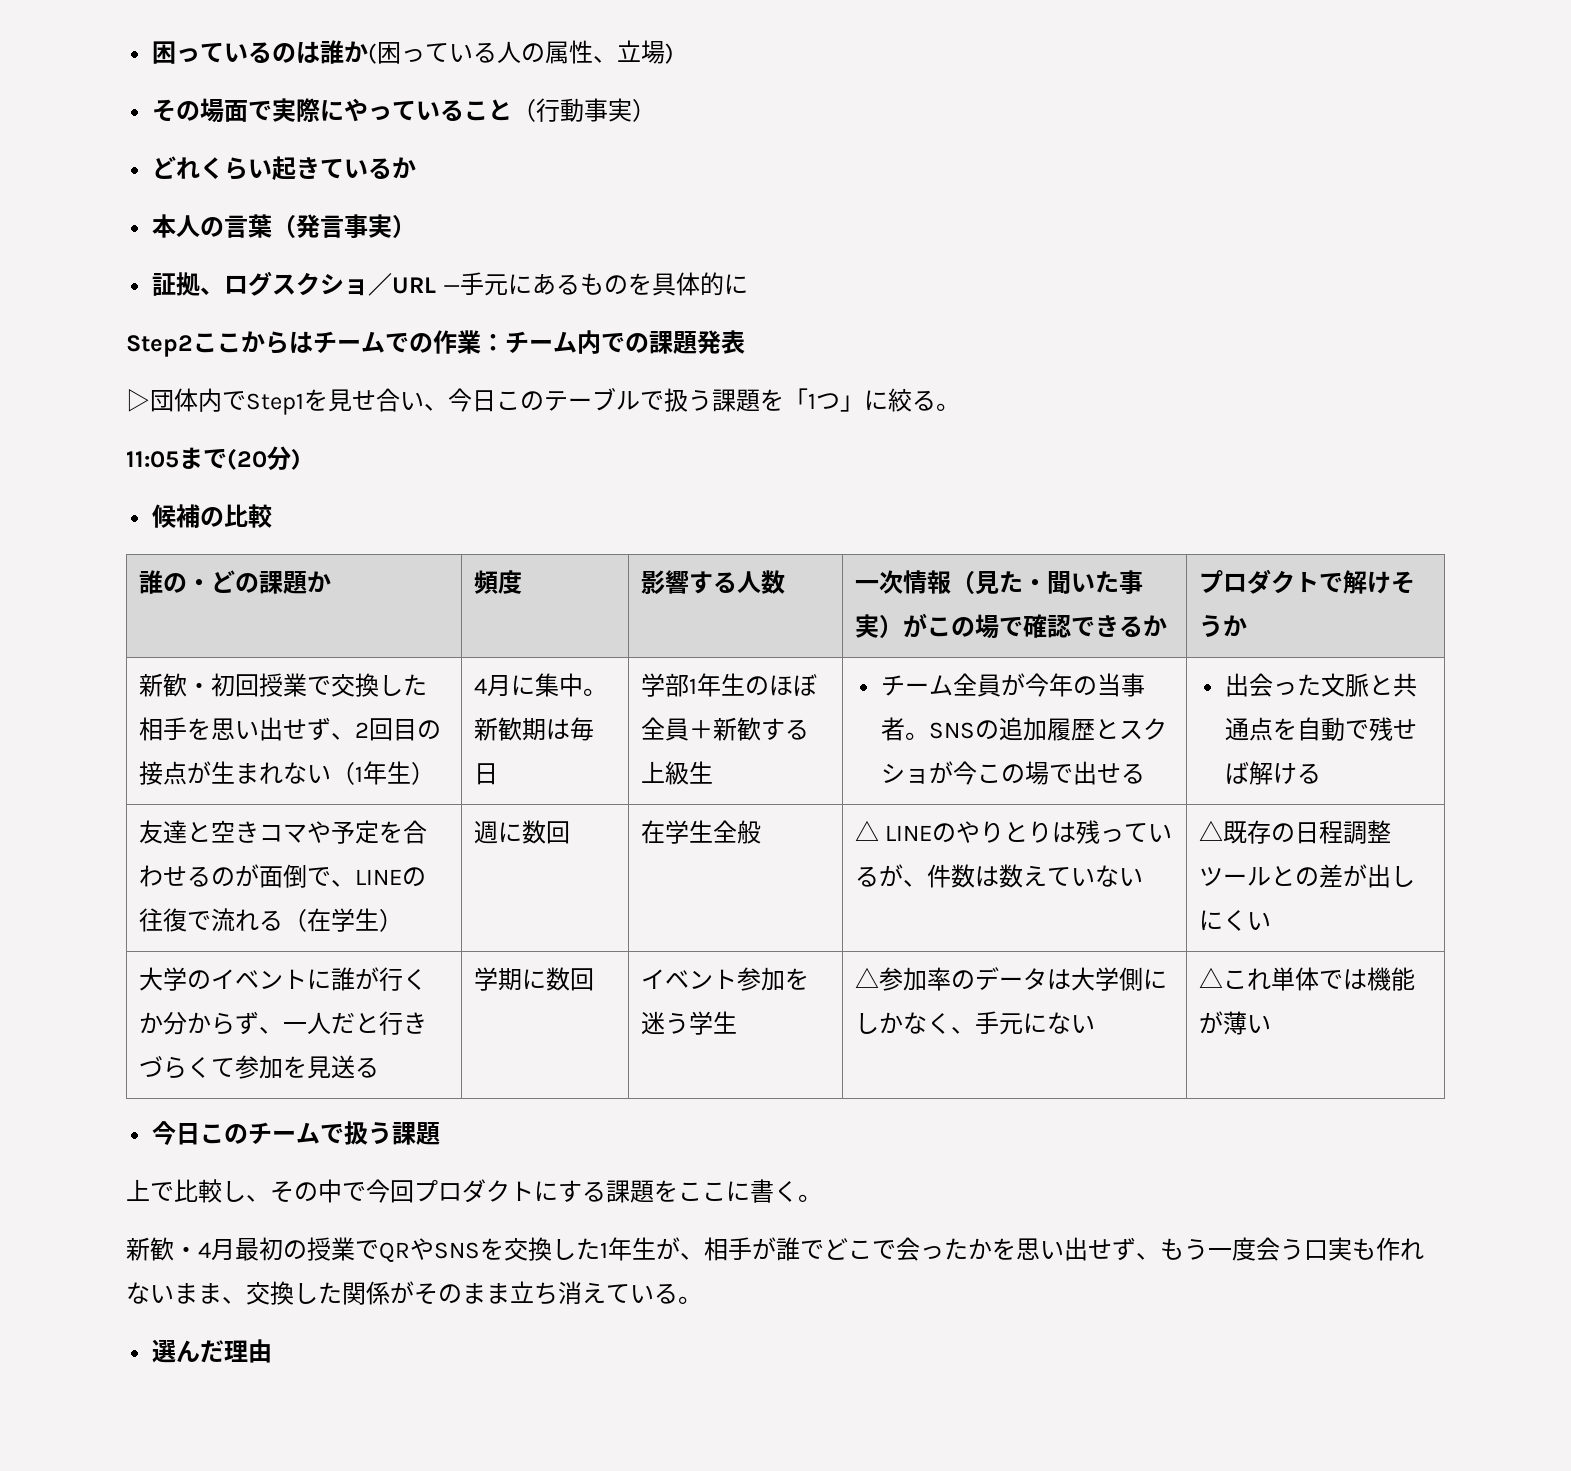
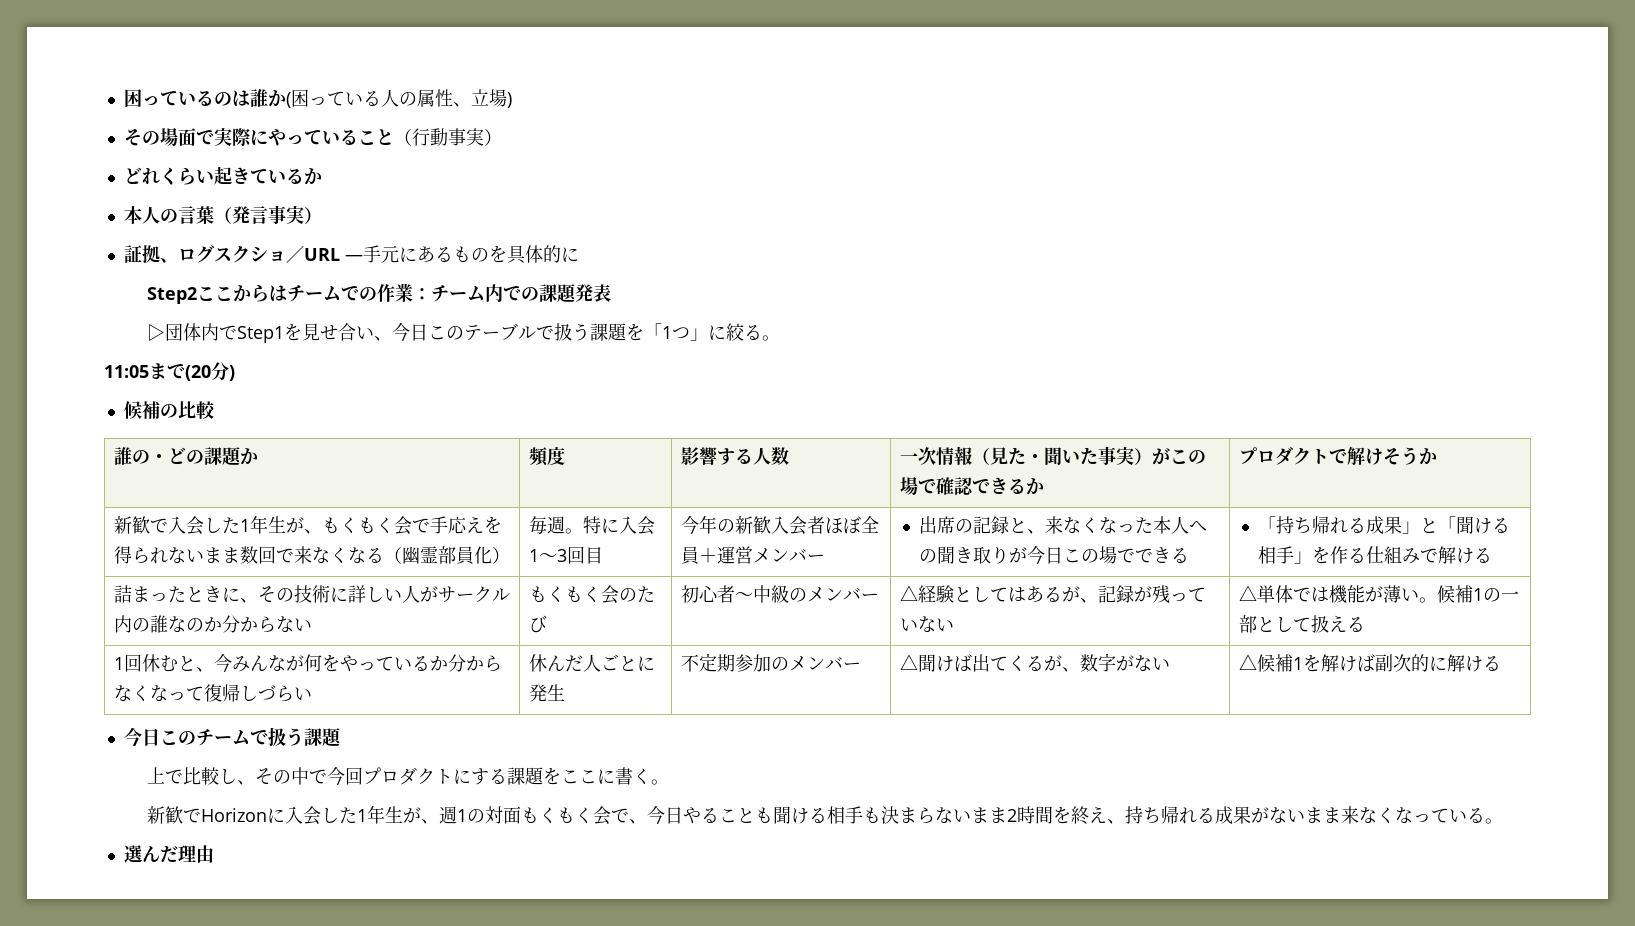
[186,673,427,697] [138,717,441,741] [138,761,435,785] [473,673,607,697] [473,717,594,741] [473,763,498,785] [640,673,817,697] [640,717,809,741] [640,761,713,785] [881,673,1146,697] [881,717,1168,741] [881,761,1146,785] [1225,673,1418,697] [1225,717,1418,741] [1225,761,1322,785] [138,820,427,844] [138,864,426,888] [138,908,403,932] [473,820,570,844] [640,820,761,844] [854,820,1173,844] [854,864,1143,888] [1198,820,1391,844] [1198,864,1415,888] [1198,910,1271,931] [138,967,427,991] [138,1011,427,1035] [138,1055,379,1079] [473,967,594,991] [640,967,809,991] [640,1011,737,1035] [854,967,1167,991] [854,1011,1095,1035] [1198,967,1271,990] ・初回授業で交換した相手を思い出せず、2回目の接点が生まれない（1年生） | 4月に集中。新歓期は毎日 | 学部1年生のほぼ全員＋新歓する上級生 | チーム全員が今年の当事者。SNSの追加履歴とスクショが今この場で出せる | 出会った文脈と共通点を自動で残せば解ける // 友達と空きコマや予定を合わせるのが面倒で、LINEの往復で流れる（在学生） | 週に数回 | 在学生全般 | △ LINEのやりとりは残っているが、件数は数えていない | △既存の日程調整ツールとの差が出しにくい // 大学のイベントに誰が行くか分からず、一人だと行きづらくて参加を見送る | 学期に数回 | イベント参加を迷う学生 | △参加率のデータは大学側にしかなく、手元にない | △これ -> [149,515,502,535] [113,546,510,564] [528,516,655,535] [528,546,603,564] [680,515,879,535] [680,546,825,564] [919,516,1208,534] [919,546,1190,565] [1258,516,1511,534] [1258,546,1493,564] [113,585,510,603] [113,615,312,633] [528,585,655,604] [528,615,547,633] [680,585,879,603] [899,585,1206,604] [899,616,954,633] [1238,585,1257,601] で入会した1年生が、もくもく会で手応えを得られないまま数回で来なくなる（幽霊部員化） | 毎週。特に入会1〜3回目 | 今年の新歓入会者ほぼ全員＋運営メンバー | 出席の記録と、来なくなった本人への聞き取りが今日この場でできる | 「持ち帰れる成果」と「聞ける相手」を作る仕組みで解ける // 詰まったときに、その技術に詳しい人がサークル内の誰なのか分からない | もくもく会のたび | 初心者〜中級のメンバー | △経験としてはあるが、記録が残っていない | △
(1271, 1024) none -> [1418,585,1519,603] [1238,615,1365,633] [113,654,502,673] [113,684,312,702] [528,654,655,672] [528,684,565,702] [680,653,861,672] [899,653,1170,672] [1238,654,1501,672] 。候補1の一部として扱える // 1回休むと、今みんなが何をやっているか分からなくなって復帰しづらい | 休んだ人ごとに発生 | 不定期参加のメンバー | △聞けば出てくるが、数字がない | △候補1を解けば副次的に解ける
[174,1237,1424,1263] [126,1281,606,1305] ・4月最初の授業でQRやSNSを交換した1年生が、相手が誰でどこで会ったかを思い出せず、もう一度会う口実も作れないまま、交換した関係がそのまま立ち消え -> [182,805,1431,825] でHorizonに入会した1年生が、週1の対面もくもく会で、今日やることも聞ける相手も決まらないまま2時間を終え、持ち帰れる成果がないまま来なくなっ

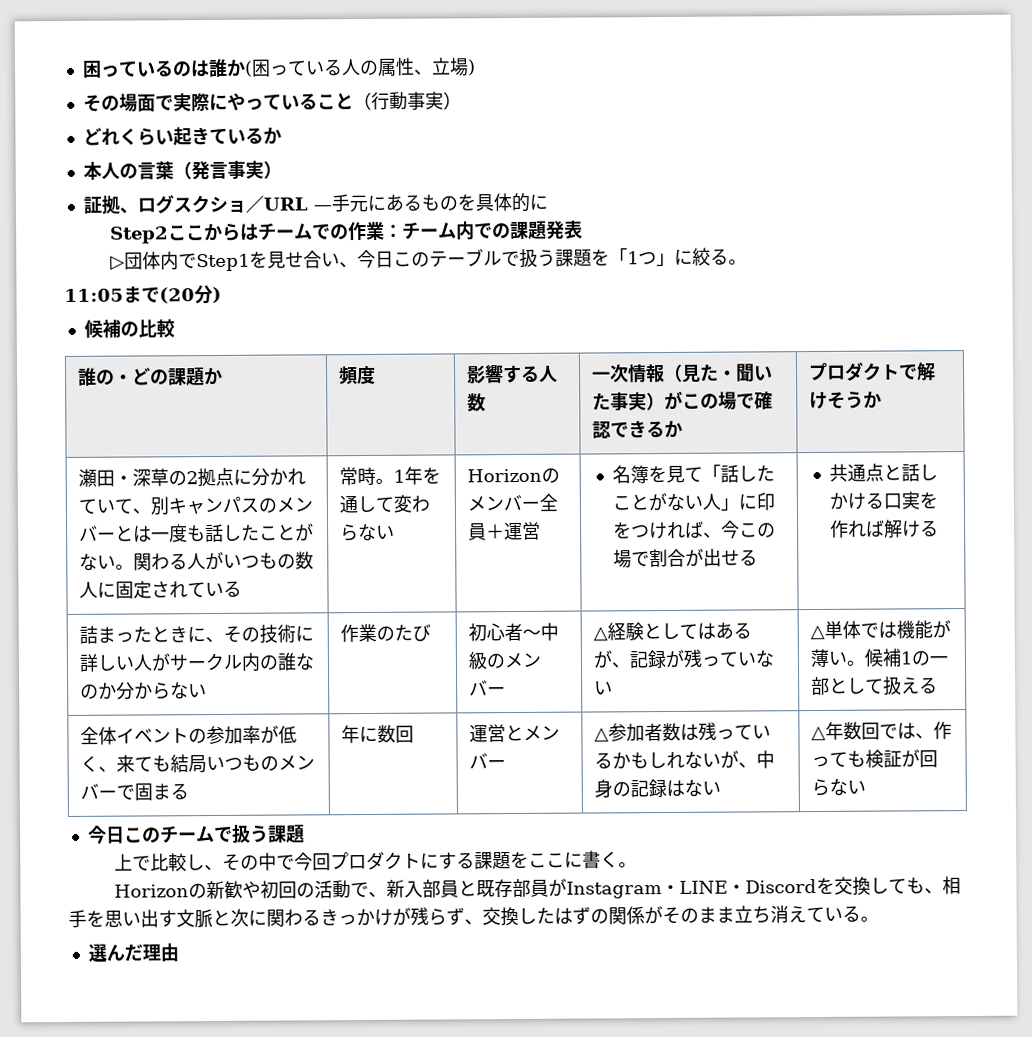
[113,515,502,535] [113,546,510,564] [528,516,655,535] [528,546,603,564] [680,515,879,535] [680,546,825,564] [919,516,1208,534] [919,546,1190,565] [1258,516,1511,534] [1258,546,1439,564] 新歓で入会した1年生が、もくもく会で手応えを得られないまま数回で来なくなる（幽霊部員化） | 毎週。特に入会1〜3回目 | 今年の新歓入会者ほぼ全員＋運営メンバー | 出席の記録と、来なくなった本人への聞き取りが今日この場でできる | 「持ち帰れる成果」と「聞ける相手」を作る仕組みで -> [78,467,307,488] [78,496,314,516] [79,523,315,543] [79,551,315,571] [79,580,243,599] [339,466,442,486] [339,494,431,514] [340,523,396,542] [467,467,561,483] [467,493,559,512] [468,521,542,541] [612,464,776,484] [612,492,776,512] [613,520,777,540] [613,548,759,569] [829,463,939,482] [829,491,939,510] [830,519,886,538] 瀬田・深草の2拠点に分かれていて、別キャンパスのメンバーとは一度も話したことがない。関わる人がいつもの数人に固定されている | 常時。1年を通して変わらない | Horizonのメンバー全員＋運営 | 名簿を見て「話したことがない人」に印をつければ、今この場で割合が出せる | 共通点と話しかける口実を作れば
[528,585,619,604] もくもく会 -> [340,623,378,643] 作業
[113,654,502,673] [113,684,312,702] [528,654,655,672] [528,684,565,702] [680,653,861,672] [899,653,1170,672] [1238,654,1501,672] 1回休むと、今みんなが何をやっているか分からなくなって復帰しづらい | 休んだ人ごとに発生 | 不定期参加のメンバー | △聞けば出てくるが、数字がない | △候補1を解けば副次的に解ける -> [80,725,298,745] [80,754,316,774] [80,783,190,801] [341,724,415,744] [469,724,561,743] [469,753,507,769] [594,722,772,743] [594,750,776,770] [594,778,722,799] [811,721,953,742] [811,749,939,768] [811,778,867,797] 全体イベントの参加率が低く、来ても結局いつものメンバーで固まる | 年に数回 | 運営とメンバー | △参加者数は残っているかもしれないが、中身の記録はない | △年数回では、作っても検証が回らない
[146,805,1431,825] 新歓でHorizonに入会した1年生が、週1の対面もくもく会で、今日やることも聞ける相手も決まらないまま2時間を終え、持ち帰れる成果がないまま来なくなっ -> [114,876,962,900] [68,905,807,929] Horizonの新歓や初回の活動で、新入部員と既存部員がInstagram・LINE・Discordを交換しても、相手を思い出す文脈と次に関わるきっかけが残らず、交換したはずの関係がそのまま立ち消え

